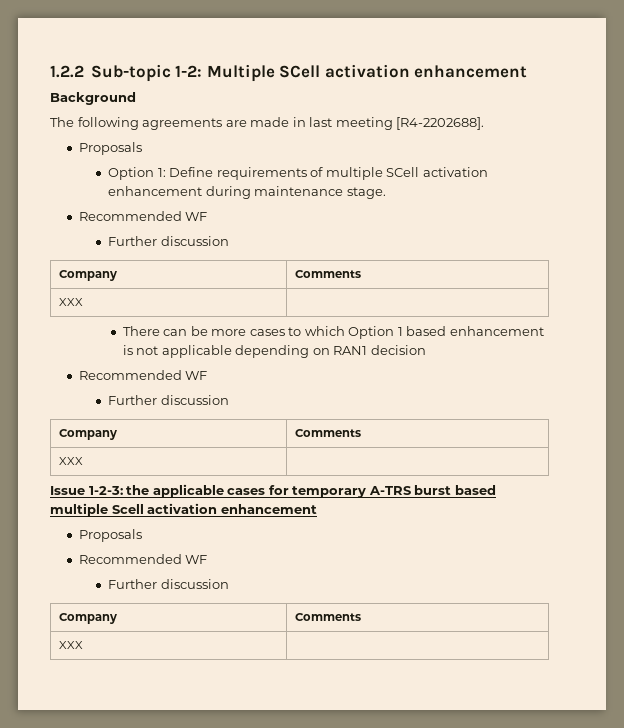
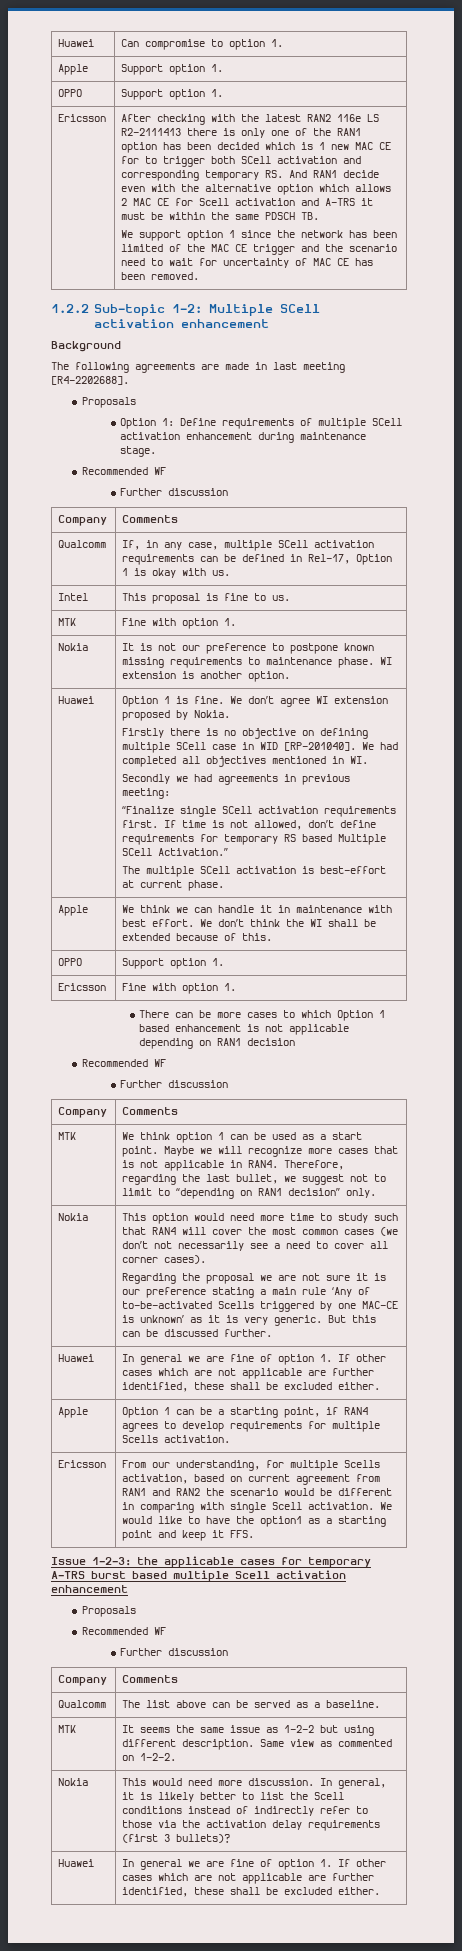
(50, 71) none -> [58,39,95,47] [121,39,284,50] [58,64,89,75] [121,64,224,75] [58,89,83,97] [121,89,224,100] [58,114,107,122] [121,114,380,125] [121,128,362,138] [121,142,392,153] [121,156,362,167] [121,170,380,181] [121,184,392,195] [121,198,374,206] [121,212,320,220] [121,230,398,241] [121,244,398,255] [121,258,374,268] [121,272,200,280] Huawei | Can compromise to option 1. // Apple | Support option 1. // OPPO | Support option 1. // Ericsson | After checking with the latest RAN2 116e LS R2-2111413 there is only one of the RAN1 option has been decided which is 1 new MAC CE for to trigger both SCell activation and corresponding temporary RS. And RAN1 decide even with the alternative option which allows 2 MAC CE for Scell activation and A-TRS it must be within the same PDSCH TB. // We support option 1 since the network has been limited of the MAC CE trigger and the scenario need to wait for uncertainty of MAC CE has been removed. //
[58,298,83,306] XXX | -> [58,540,107,548] [122,540,375,551] [122,554,393,565] [122,568,231,578] [58,593,89,601] [122,593,291,604] [58,618,77,626] [122,618,237,629] [58,643,89,651] [122,643,375,654] [122,657,393,668] [122,671,291,682] [58,696,95,704] [122,696,389,707] [122,710,231,721] [122,728,369,739] [122,742,399,753] [122,756,369,767] [122,774,351,785] [122,788,171,799] [122,806,397,817] [122,820,377,830] [122,834,387,845] [122,848,229,856] [122,866,387,877] [122,880,225,891] [58,905,89,916] [122,905,393,913] [122,919,377,927] [122,933,273,941] [58,958,83,966] [122,958,225,969] [58,983,107,991] [122,983,237,994] Qualcomm | If, in any case, multiple SCell activation requirements can be defined in Rel-17, Option 1 is okay with us. // Intel | This proposal is fine to us. // MTK | Fine with option 1. // Nokia | It is not our preference to postpone known missing requirements to maintenance phase. WI extension is another option. // Huawei | Option 1 is fine. We don’t agree WI extension proposed by Nokia. // Firstly there is no objective on defining multiple SCell case in WID [RP-201040]. We had completed all objectives mentioned in WI. // Secondly we had agreements in previous meeting: // “Finalize single SCell activation requirements first. If time is not allowed, don’t define requirements for temporary RS based Multiple SCell Activation.” // The multiple SCell activation is best-effort at current phase. // Apple | We think we can handle it in maintenance with best effort. We don’t think the WI shall be extended because of this. // OPPO | Support option 1. // Ericsson | Fine with option 1.
[58,457,83,465] XXX | -> [58,1132,77,1140] [122,1132,363,1143] [122,1146,399,1157] [122,1160,345,1171] [122,1174,387,1185] [122,1188,377,1199] [58,1213,89,1221] [122,1213,399,1224] [122,1227,399,1236] [122,1241,389,1251] [122,1255,207,1264] [122,1273,387,1284] [122,1287,371,1298] [122,1301,399,1312] [122,1315,377,1326] [122,1329,273,1337] [58,1354,95,1362] [122,1354,387,1365] [122,1368,375,1379] [122,1382,381,1392] [58,1407,89,1418] [122,1407,369,1418] [122,1421,381,1432] [122,1435,231,1443] [58,1460,107,1468] [122,1460,381,1471] [122,1474,381,1485] [122,1488,393,1496] [122,1502,393,1513] [122,1516,387,1527] [122,1530,255,1541] MTK | We think option 1 can be used as a start point. Maybe we will recognize more cases that is not applicable in RAN4. Therefore, regarding the last bullet, we suggest not to limit to “depending on RAN1 decision” only. // Nokia | This option would need more time to study such that RAN4 will cover the most common cases (we don’t not necessarily see a need to cover all corner cases). // Regarding the proposal we are not sure it is our preference stating a main rule ‘Any of to-be-activated Scells triggered by one MAC-CE is unknown’ as it is very generic. But this can be discussed further. // Huawei | In general we are fine of option 1. If other cases which are not applicable are further identified, these shall be excluded either. // Apple | Option 1 can be a starting point, if RAN4 agrees to develop requirements for multiple Scells activation. // Ericsson | From our understanding, for multiple Scells activation, based on current agreement from RAN1 and RAN2 the scenario would be different in comparing with single Scell activation. We would like to have the option1 as a starting point and keep it FFS.
[58,641,83,649] XXX | -> [58,1700,107,1708] [122,1700,381,1708] [58,1725,77,1733] [122,1725,375,1736] [122,1739,393,1750] [122,1753,177,1761] [58,1778,89,1786] [122,1778,387,1789] [122,1792,345,1802] [122,1806,369,1816] [122,1820,381,1831] [122,1834,231,1843] [58,1859,95,1867] [122,1859,387,1870] [122,1873,375,1884] [122,1887,381,1897] Qualcomm | The list above can be served as a baseline. // MTK | It seems the same issue as 1-2-2 but using different description. Same view as commented on 1-2-2. // Nokia | This would need more discussion. In general, it is likely better to list the Scell conditions instead of indirectly refer to those via the activation delay requirements (first 3 bullets)? // Huawei | In general we are fine of option 1. If other cases which are not applicable are further identified, these shall be excluded either.

